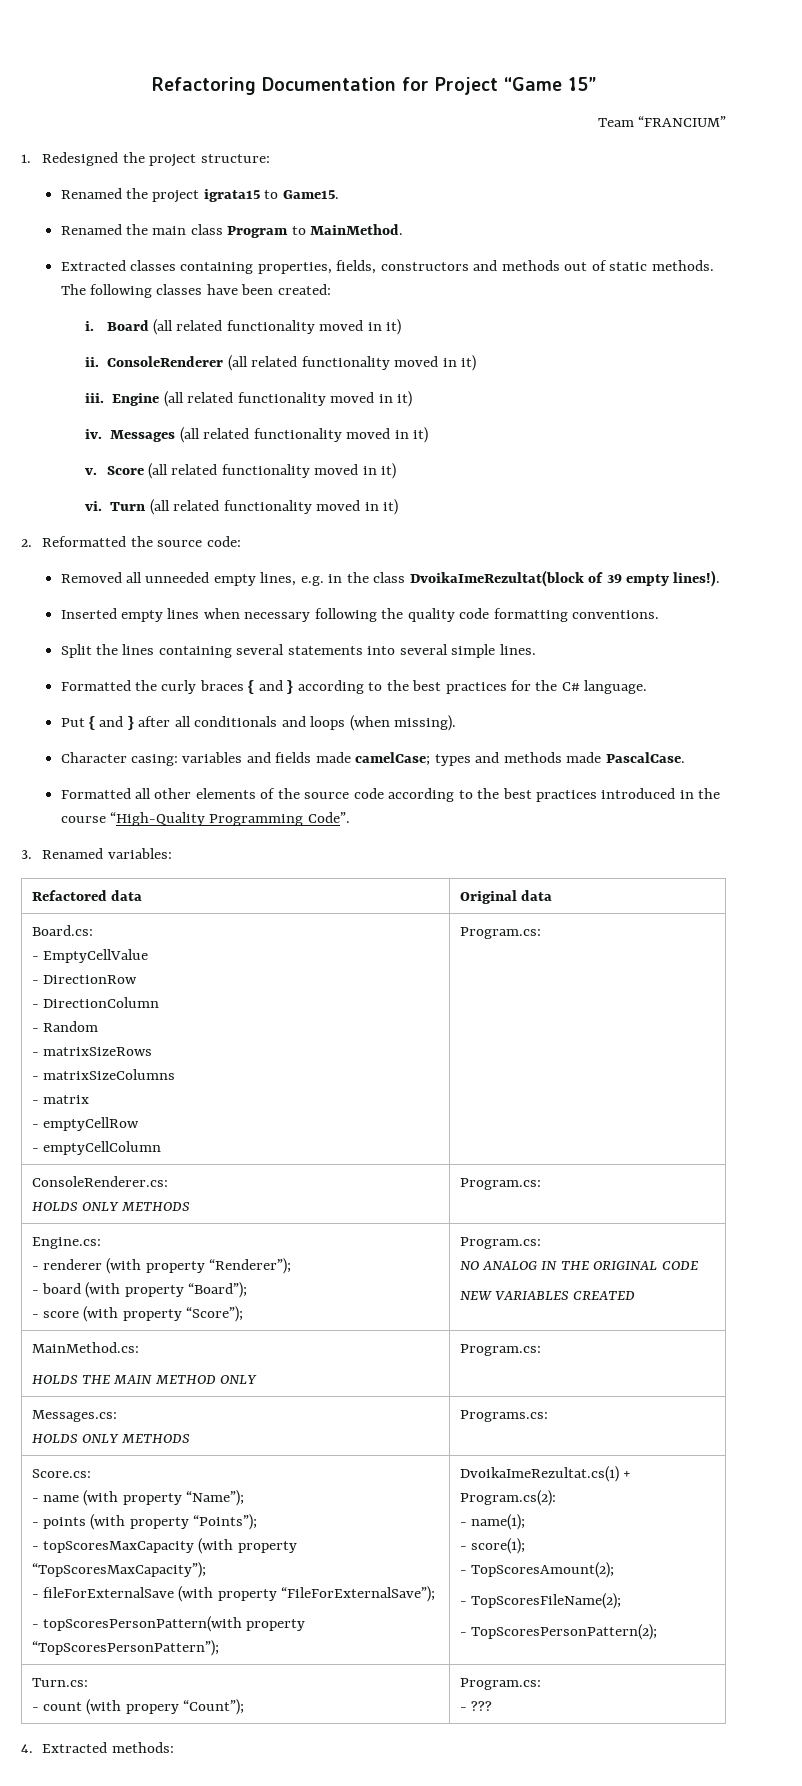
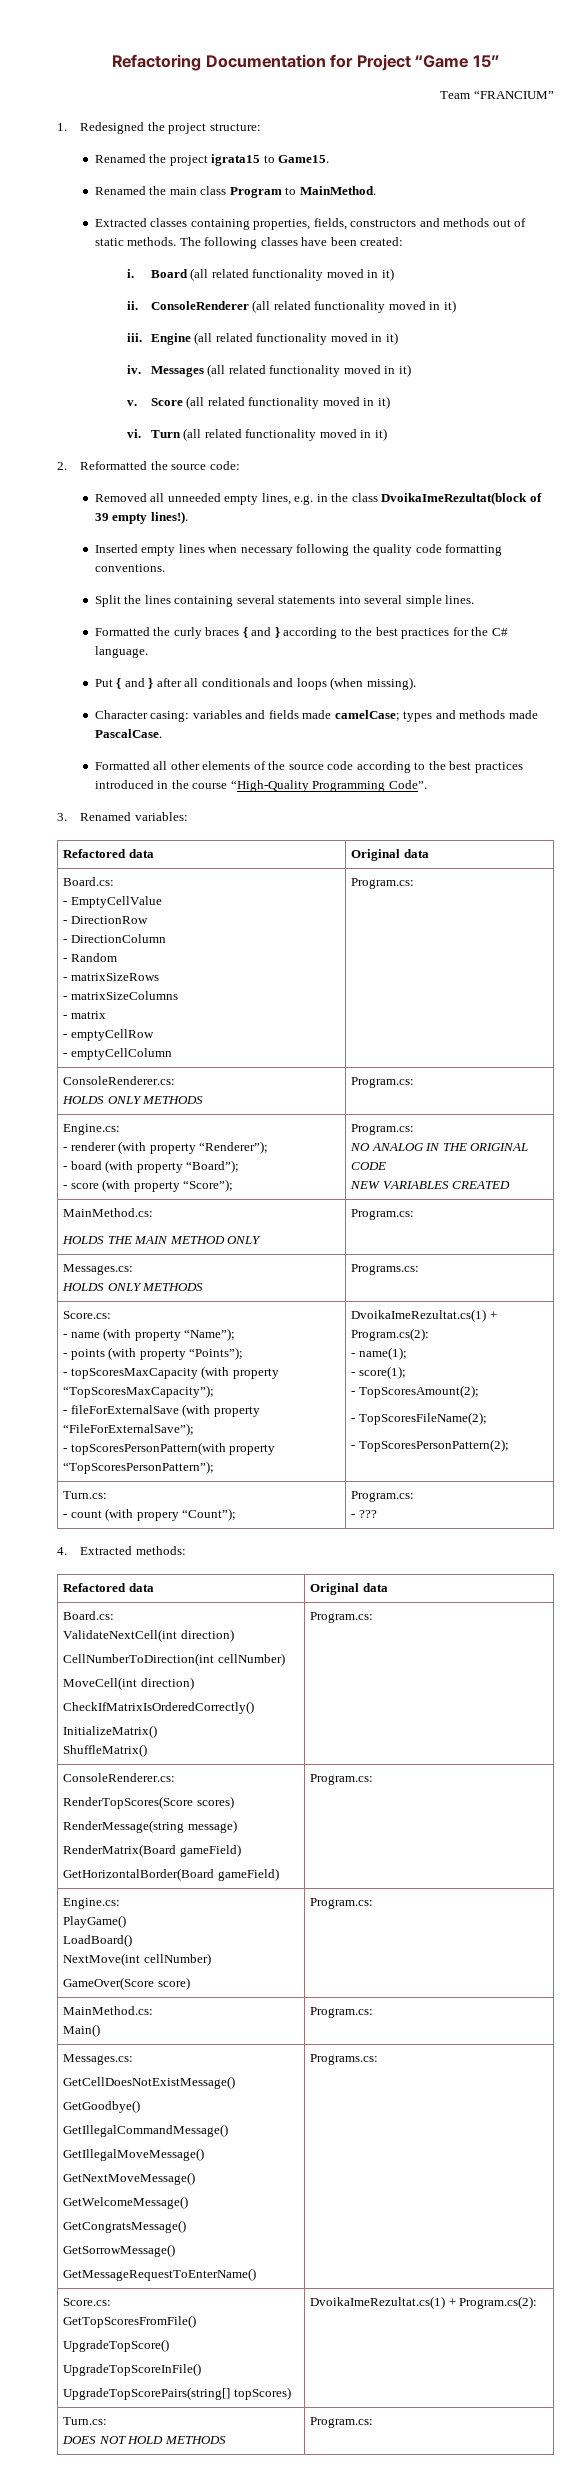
(174, 1747) none -> [63,1583,154,1592] [310,1583,388,1595] [63,1611,115,1620] [63,1629,234,1642] [63,1653,285,1666] [63,1677,194,1690] [63,1701,255,1714] [63,1725,158,1738] [63,1744,148,1757] [310,1612,374,1623] [63,1773,176,1782] [63,1796,234,1809] [63,1820,237,1833] [63,1844,241,1857] [63,1868,279,1881] [310,1774,374,1785] [63,1898,121,1909] [63,1915,127,1928] [63,1934,133,1947] [63,1953,211,1966] [63,1977,190,1990] [310,1898,374,1909] [63,2006,154,2015] [63,2024,101,2037] [310,2007,374,2018] [63,2054,134,2065] [63,2076,236,2089] [63,2100,141,2113] [63,2124,229,2137] [63,2148,205,2161] [63,2172,196,2185] [63,2196,189,2209] [63,2220,187,2233] [63,2244,176,2257] [63,2268,257,2281] [310,2054,379,2065] [63,2298,112,2306] [63,2315,197,2328] [63,2339,170,2352] [63,2363,202,2376] [63,2387,291,2400] [310,2296,538,2309] [63,2417,108,2425] [62,2436,226,2444] [310,2417,374,2428] // Refactored data | Original data // Board.cs: // ValidateNextCell(int direction) // CellNumberToDirection(int cellNumber) // MoveCell(int direction) // CheckIfMatrixIsOrderedCorrectly() // InitializeMatrix() // ShuffleMatrix() | Program.cs: // ConsoleRenderer.cs: // RenderTopScores(Score scores) // RenderMessage(string message) // RenderMatrix(Board gameField) // GetHorizontalBorder(Board gameField) | Program.cs: // Engine.cs: // PlayGame() // LoadBoard() // NextMove(int cellNumber) // GameOver(Score score) | Program.cs: // MainMethod.cs: // Main() | Program.cs: // Messages.cs: // GetCellDoesNotExistMessage() // GetGoodbye() // GetIllegalCommandMessage() // GetIllegalMoveMessage() // GetNextMoveMessage() // GetWelcomeMessage() // GetCongratsMessage() // GetSorrowMessage() // GetMessageRequestToEnterName() | Programs.cs: // Score.cs: // GetTopScoresFromFile() // UpgradeTopScore() // UpgradeTopScoreInFile() // UpgradeTopScorePairs(string[] topScores) | DvoikaImeRezultat.cs(1) + Program.cs(2): // Turn.cs: // DOES NOT HOLD METHODS | Program.cs:

